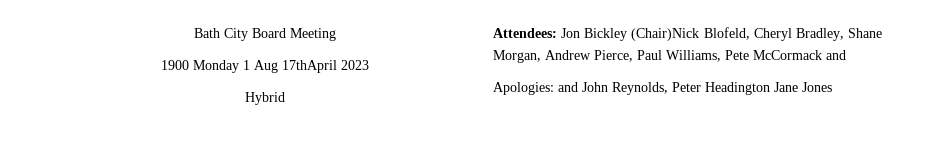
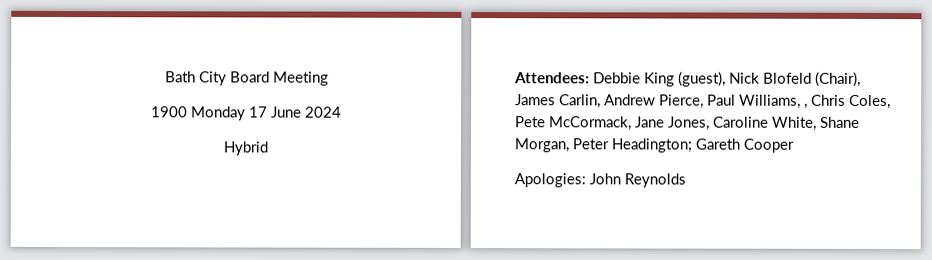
[242,60,369,73] [244,92,285,105] [493,27,882,41] [493,50,846,63] [493,82,832,95] 1 Aug 17thApril 2023 // Hybrid // Attendees: Jon Bickley (Chair)Nick Blofeld, Cheryl Bradley, Shane Morgan, Andrew Pierce, Paul Williams, Pete McCormack and // Apologies: and John Reynolds, Peter Headington Jane Jones -> [249,106,342,118] [223,141,268,156] [514,71,861,87] [515,94,891,110] [515,116,860,131] [514,138,794,153] [514,173,686,188] 17 June 2024 // Hybrid // Attendees: Debbie King (guest), Nick Blofeld (Chair), James Carlin, Andrew Pierce, Paul Williams, , Chris Coles, Pete McCormack, Jane Jones, Caroline White, Shane Morgan, Peter Headington; Gareth Cooper // Apologies: John Reynolds

